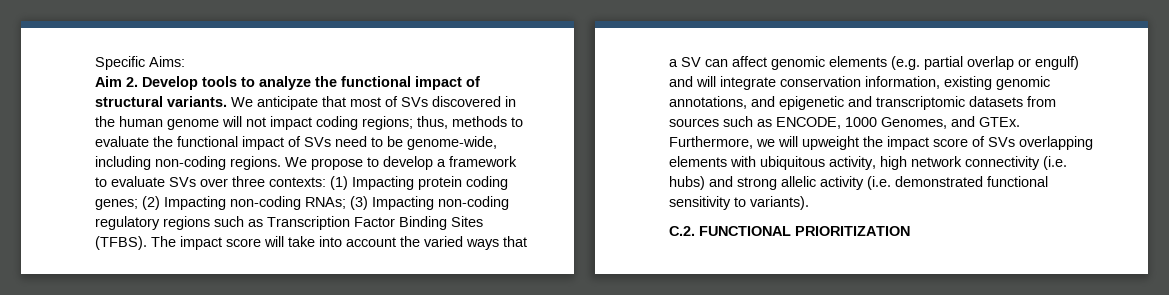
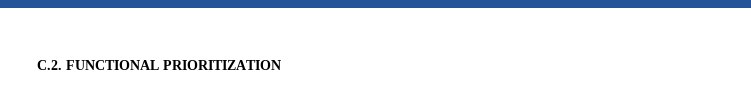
[95,56,185,70] [95,76,480,90] [95,96,516,110] [95,116,523,130] [95,136,497,150] [95,156,517,170] [95,176,508,190] [95,196,509,210] [95,216,483,230] [95,236,527,250] [669,56,1079,70] [669,76,1050,90] [669,96,1056,110] [669,116,1020,129] [669,136,1093,150] [669,156,1067,170] [669,176,1048,190] [669,196,809,210] Specific Aims: // Aim 2. Develop tools to analyze the functional impact of structural variants. We anticipate that most of SVs discovered in the human genome will not impact coding regions; thus, methods to evaluate the functional impact of SVs need to be genome-wide, including non-coding regions. We propose to develop a framework to evaluate SVs over three contexts: (1) Impacting protein coding genes; (2) Impacting non-coding RNAs; (3) Impacting non-coding regulatory regions such as Transcription Factor Binding Sites (TFBS). The impact score will take into account the varied ways that a SV can affect genomic elements (e.g. partial overlap or engulf) and will integrate conservation information, existing genomic annotations, and epigenetic and transcriptomic datasets from sources such as ENCODE, 1000 Genomes, and GTEx. Furthermore, we will upweight the impact score of SVs overlapping elements with ubiquitous activity, high network connectivity (i.e. hubs) and strong allelic activity (i.e. demonstrated functional sensitivity to variants). // -> (37, 65) none

